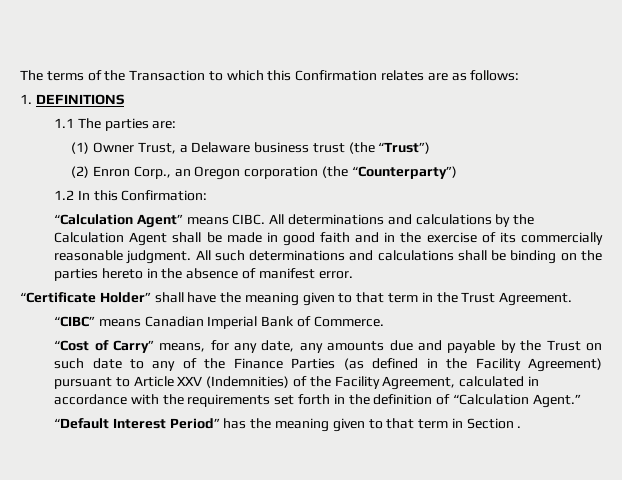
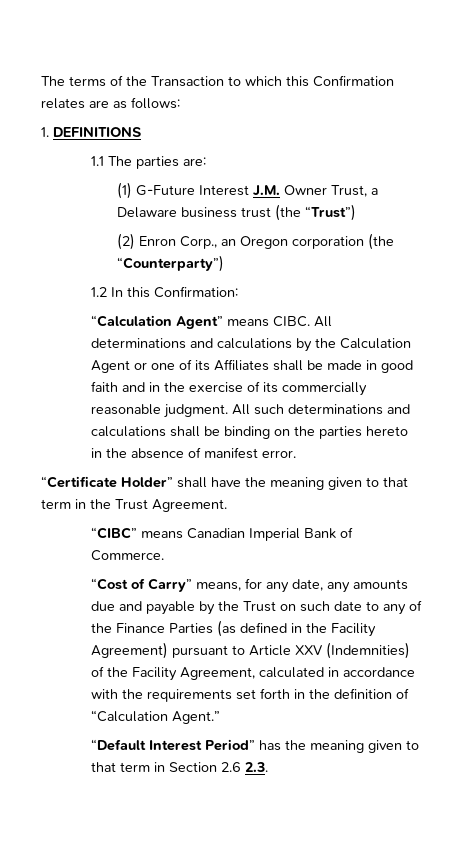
(90, 148) none -> [135,185,280,196] G-Future Interest J.M.
(168, 239) none -> [134,359,270,371] or one of its Affiliates
[517,426,522,428] . -> [221,762,269,772] 2.6 2.3.

